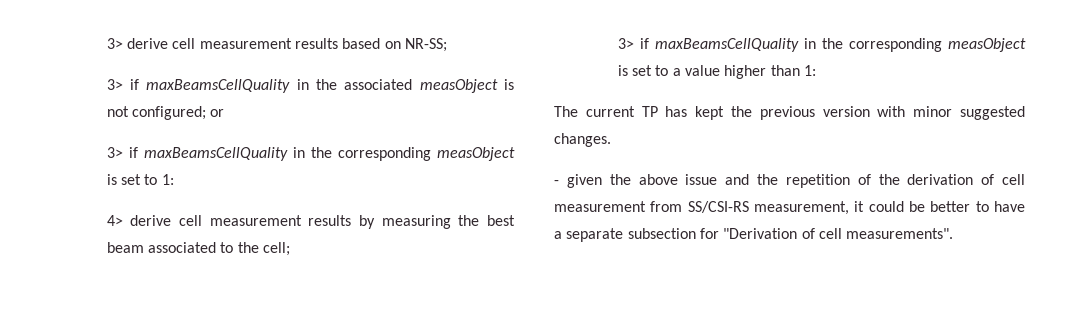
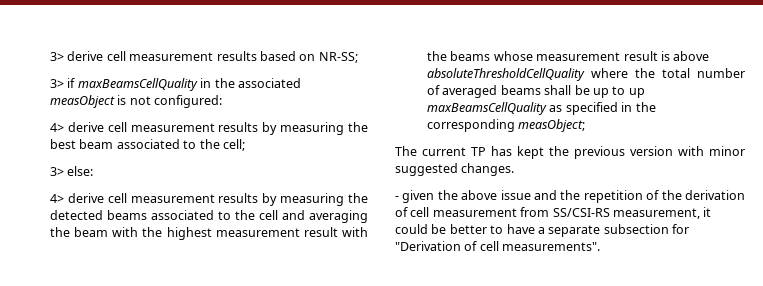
[132,106,225,120] [106,147,515,161] [106,174,174,185] configured; or // 3> if maxBeamsCellQuality in the corresponding measObject is set to 1: -> [154,95,223,108] configured:
[639,38,1026,52] [617,65,816,79] if maxBeamsCellQuality in the corresponding measObject is set to a value higher than 1: -> [67,166,94,176] [49,193,368,206] [49,210,368,223] [49,227,368,240] [426,51,710,61] [426,68,746,81] [426,85,645,98] [426,102,656,115] [426,119,586,132] else: // 4> derive cell measurement results by measuring the detected beams associated to the cell and averaging the beam with the highest measurement result with the beams whose measurement result is above absoluteThresholdCellQuality where the total number of averaged beams shall be up to up maxBeamsCellQuality as specified in the corresponding measObject;

